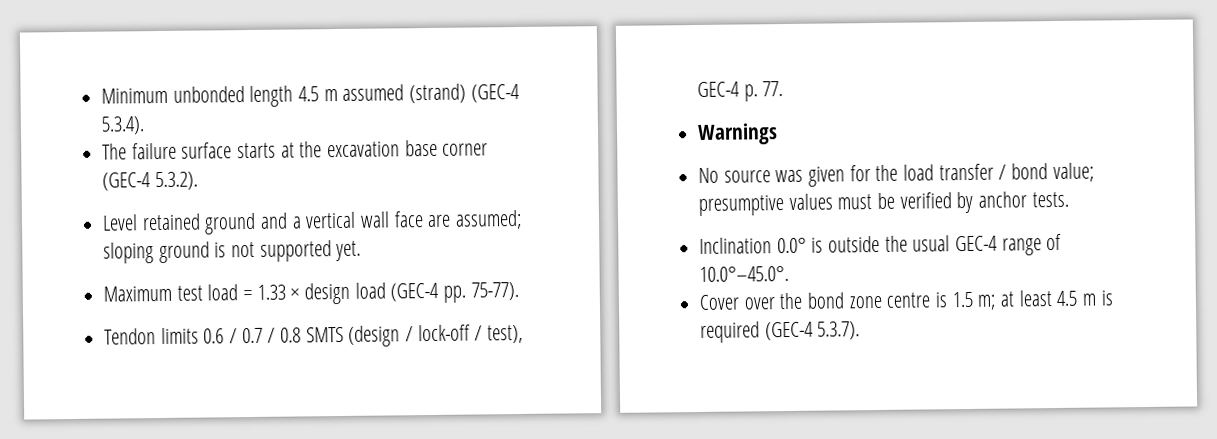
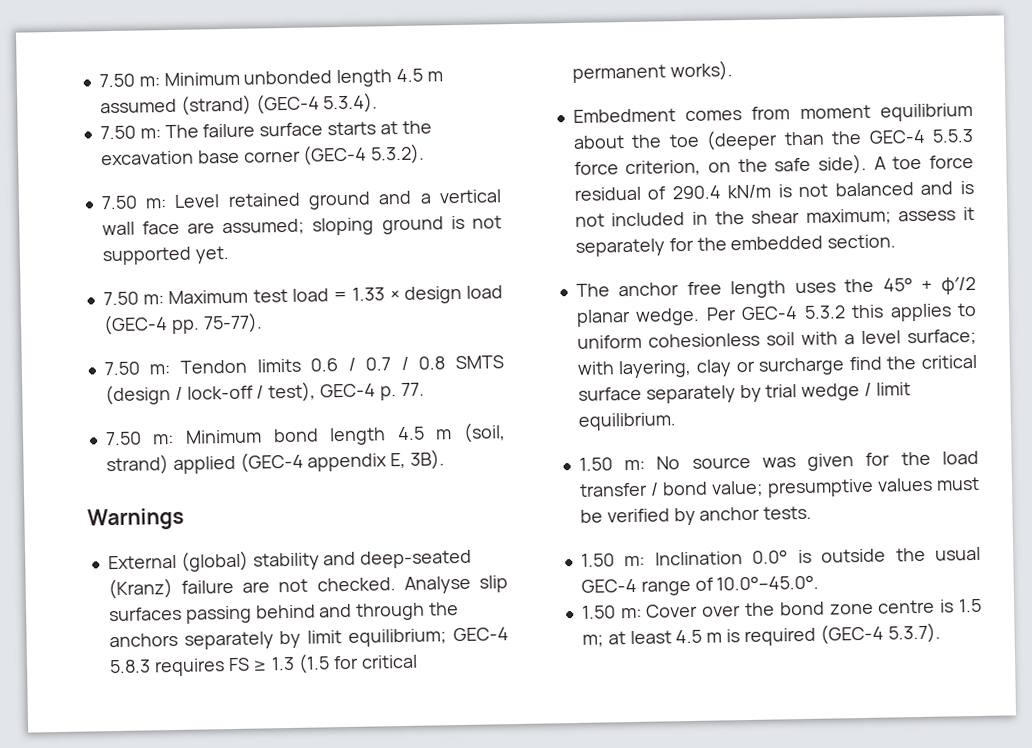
(101, 95) none -> [98,73,160,88] 7.50 m:
(146, 125) none -> [99,125,161,140] 7.50 m:
(198, 181) none -> [100,195,168,210] 7.50 m:
(362, 251) none -> [102,291,165,306] 7.50 m:
(519, 291) none -> [103,361,171,376] 7.50 m:
[697,123,779,145] Warnings // -> [104,422,507,446] [105,449,446,476] [87,507,184,531] [107,549,473,572] [107,575,508,600] [108,602,460,624] [108,627,509,650] [108,653,418,677] [571,60,733,83] [572,102,973,123] [572,128,974,151] [573,153,974,177] [573,180,974,201] [574,206,975,227] [574,234,897,257] [575,276,976,299] [575,302,977,327] [576,328,977,349] [576,354,977,379] [577,382,911,404] [577,412,676,431] [578,457,646,471] 7.50 m: Minimum bond length 4.5 m (soil, strand) applied (GEC-4 appendix E, 3B). // Warnings // External (global) stability and deep-seated (Kranz) failure are not checked. Analyse slip surfaces passing behind and through the anchors separately by limit equilibrium; GEC-4 5.8.3 requires FS ≥ 1.3 (1.5 for critical permanent works). // Embedment comes from moment equilibrium about the toe (deeper than the GEC-4 5.5.3 force criterion, on the safe side). A toe force residual of 290.4 kN/m is not balanced and is not included in the shear maximum; assess it separately for the embedded section. // The anchor free length uses the 45° + φ′/2 planar wedge. Per GEC-4 5.3.2 this applies to uniform cohesionless soil with a level surface; with layering, clay or surcharge find the critical surface separately by trial wedge / limit equilibrium. // 1.50 m:
(1069, 199) none -> [580,553,646,567] 1.50 m:
(790, 273) none -> [581,605,642,619] 1.50 m:

